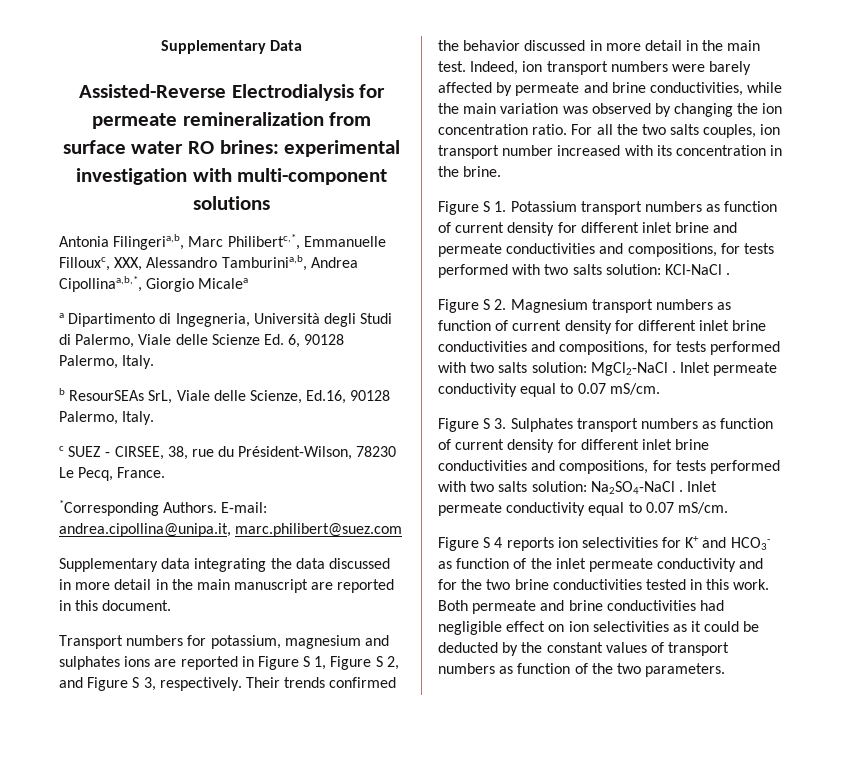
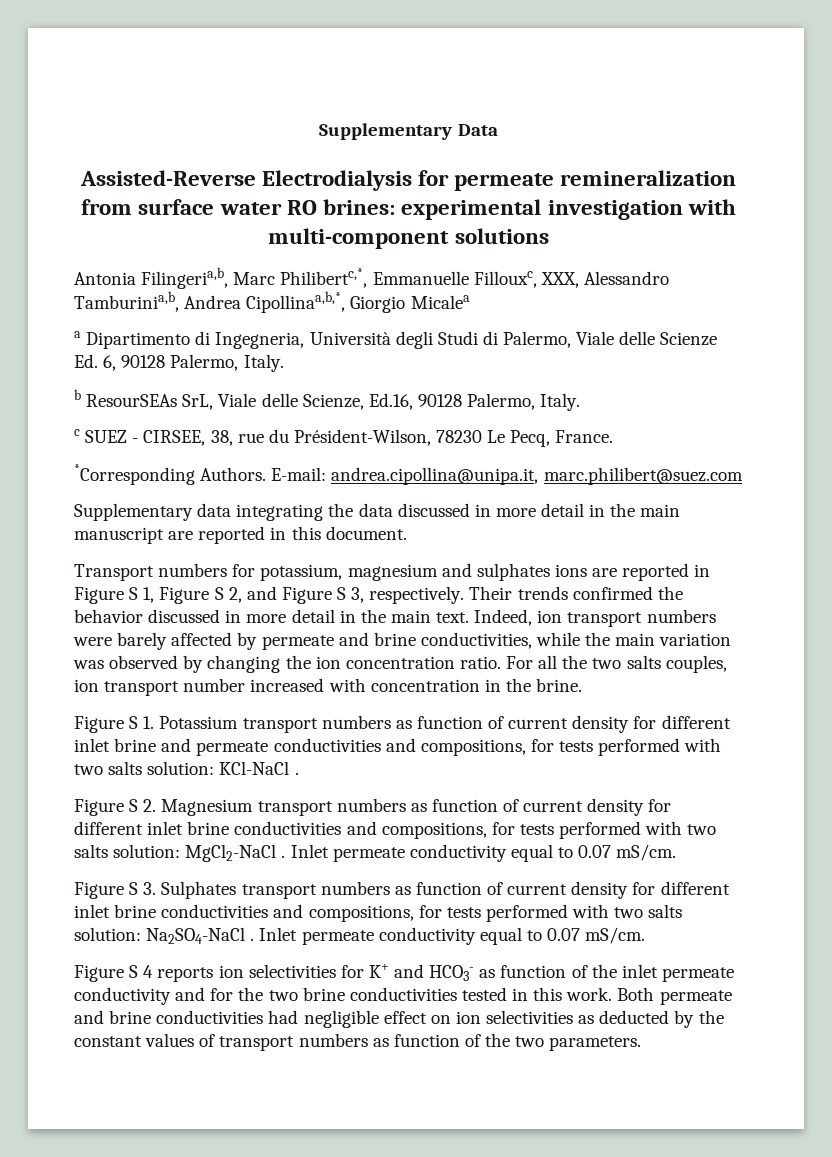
[438,61,466,72] test. -> [436,612,470,623] text.
[656,145,672,156] its -> (366, 685) none
[691,621,760,632] it could be -> (595, 1019) none

